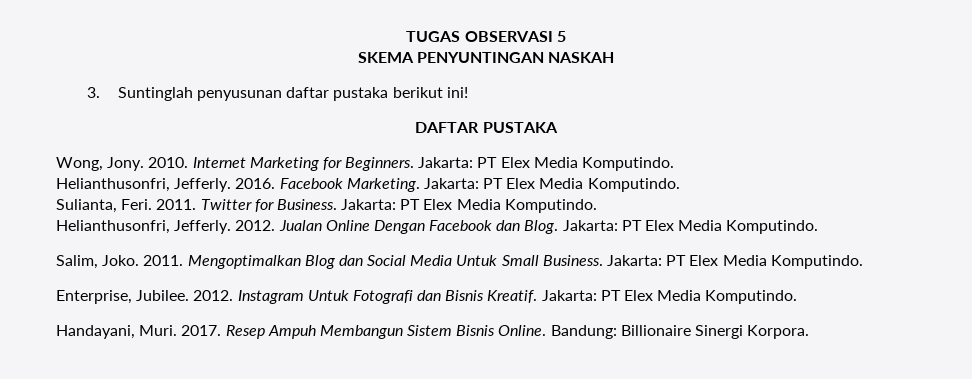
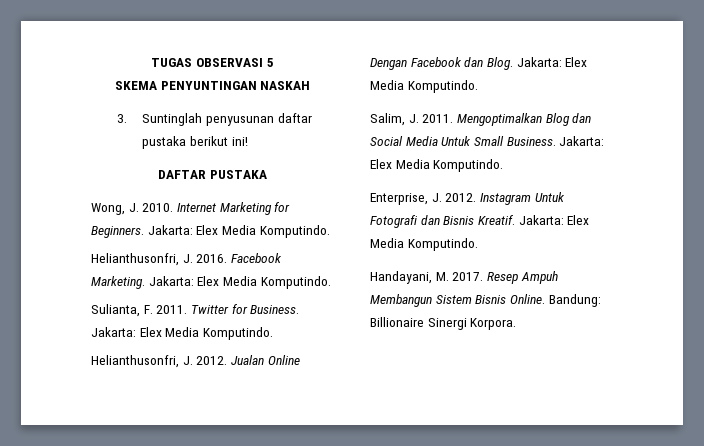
[107,157,145,171] Jony. -> [128,203,139,212] J.
[477,157,675,171] [56,178,232,192] PT Elex Media Komputindo. // Helianthusonfri, Jefferly. -> [196,225,330,238] [91,253,193,266] Elex Media Komputindo. // Helianthusonfri, J.
[483,178,504,189] PT -> (194, 281) none
[121,199,153,210] Feri. -> [143,305,153,314] F.
[400,199,597,213] [56,220,232,234] PT Elex Media Komputindo. // Helianthusonfri, Jefferly. -> [139,327,273,340] [91,355,193,368] Elex Media Komputindo. // Helianthusonfri, J.
[621,220,642,231] PT -> (562, 62) none
[102,255,140,266] Joko. -> [408,114,419,123] J.
[666,255,687,266] PT -> (605, 141) none
[136,290,190,301] Jubilee. -> [431,193,442,202] J.
[600,290,621,301] PT -> (564, 220) none
[139,325,178,336] Muri. -> [435,272,449,281] M.

